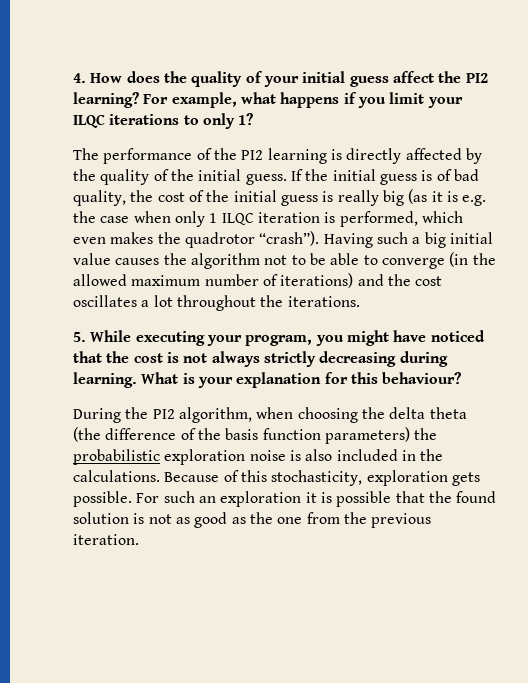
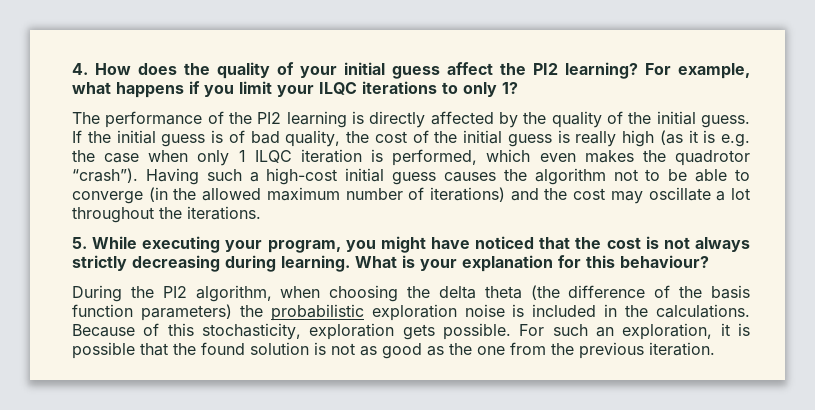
[382,190,404,206] big -> [622,130,654,147] high
[424,232,493,248] [73,253,111,265] big initial value -> [266,168,437,185] high-cost initial guess
[73,295,137,307] oscillates -> [610,187,711,204] may oscillate
[305,449,333,461] also -> (525, 310) none
[220,491,302,507] exploration -> [622,323,713,340] exploration,

